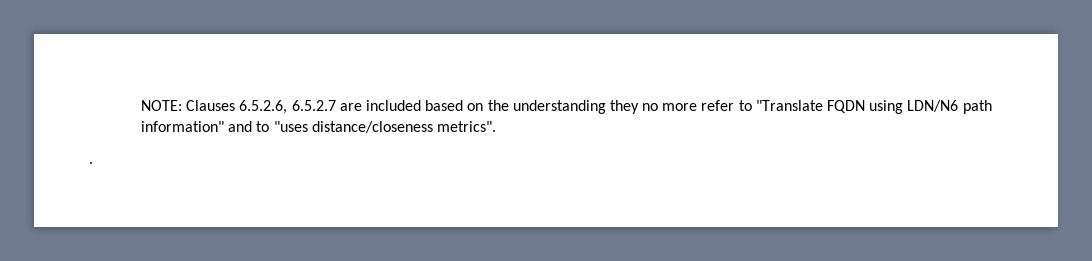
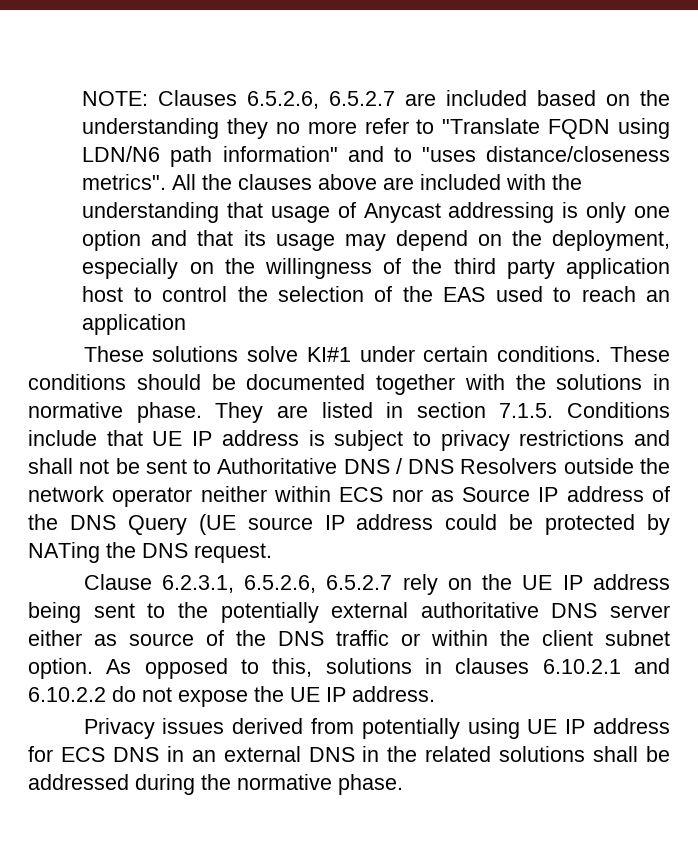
[89,162,93,164] // . -> [172,174,583,190] [82,202,671,223] [82,230,670,251] [82,258,671,279] [82,286,670,302] [82,314,187,335] [83,346,670,362] [28,374,670,395] [28,402,670,423] [28,430,670,451] [28,458,670,474] [28,486,670,507] [28,514,670,535] [28,542,272,563] [83,574,670,595] [28,602,670,623] [28,630,670,646] [28,658,670,679] [28,686,435,707] [83,718,670,739] [28,746,670,762] [28,774,403,795] All the clauses above are included with the understanding that usage of Anycast addressing is only one option and that its usage may depend on the deployment, especially on the willingness of the third party application host to control the selection of the EAS used to reach an application // These solutions solve KI#1 under certain conditions. These conditions should be documented together with the solutions in normative phase. They are listed in section 7.1.5. Conditions include that UE IP address is subject to privacy restrictions and shall not be sent to Authoritative DNS / DNS Resolvers outside the network operator neither within ECS nor as Source IP address of the DNS Query (UE source IP address could be protected by NATing the DNS request. // Clause 6.2.3.1, 6.5.2.6, 6.5.2.7 rely on the UE IP address being sent to the potentially external authoritative DNS server either as source of the DNS traffic or within the client subnet option. As opposed to this, solutions in clauses 6.10.2.1 and 6.10.2.2 do not expose the UE IP address. // Privacy issues derived from potentially using UE IP address for ECS DNS in an external DNS in the related solutions shall be addressed during the normative phase.

